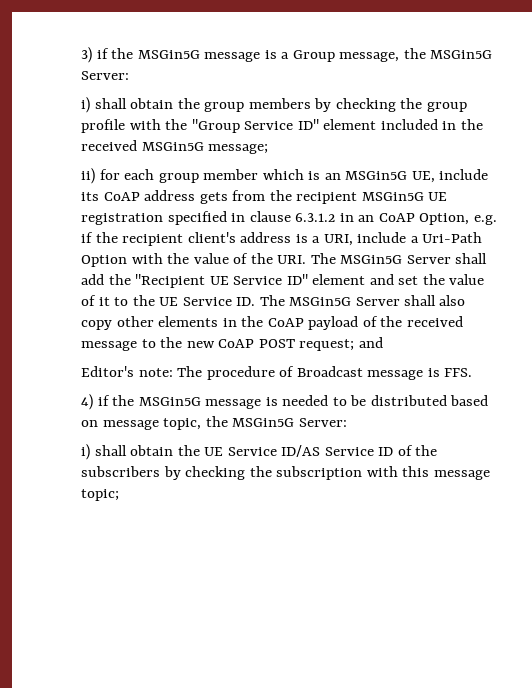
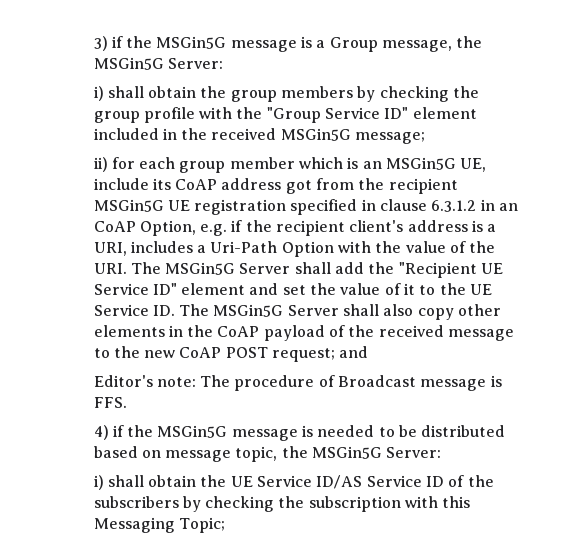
[199,192,228,204] gets -> [285,180,312,194] got
[357,232,407,243] include -> [130,241,193,253] includes
[433,470,490,480] [81,489,120,501] message topic; -> [93,517,225,533] Messaging Topic;

